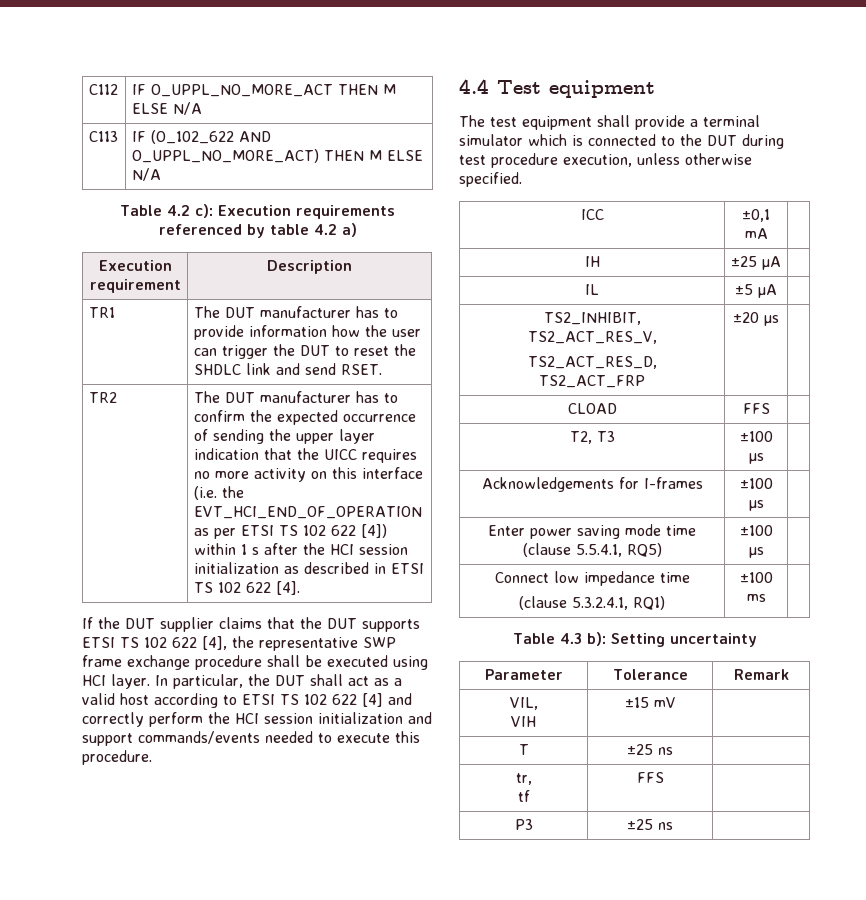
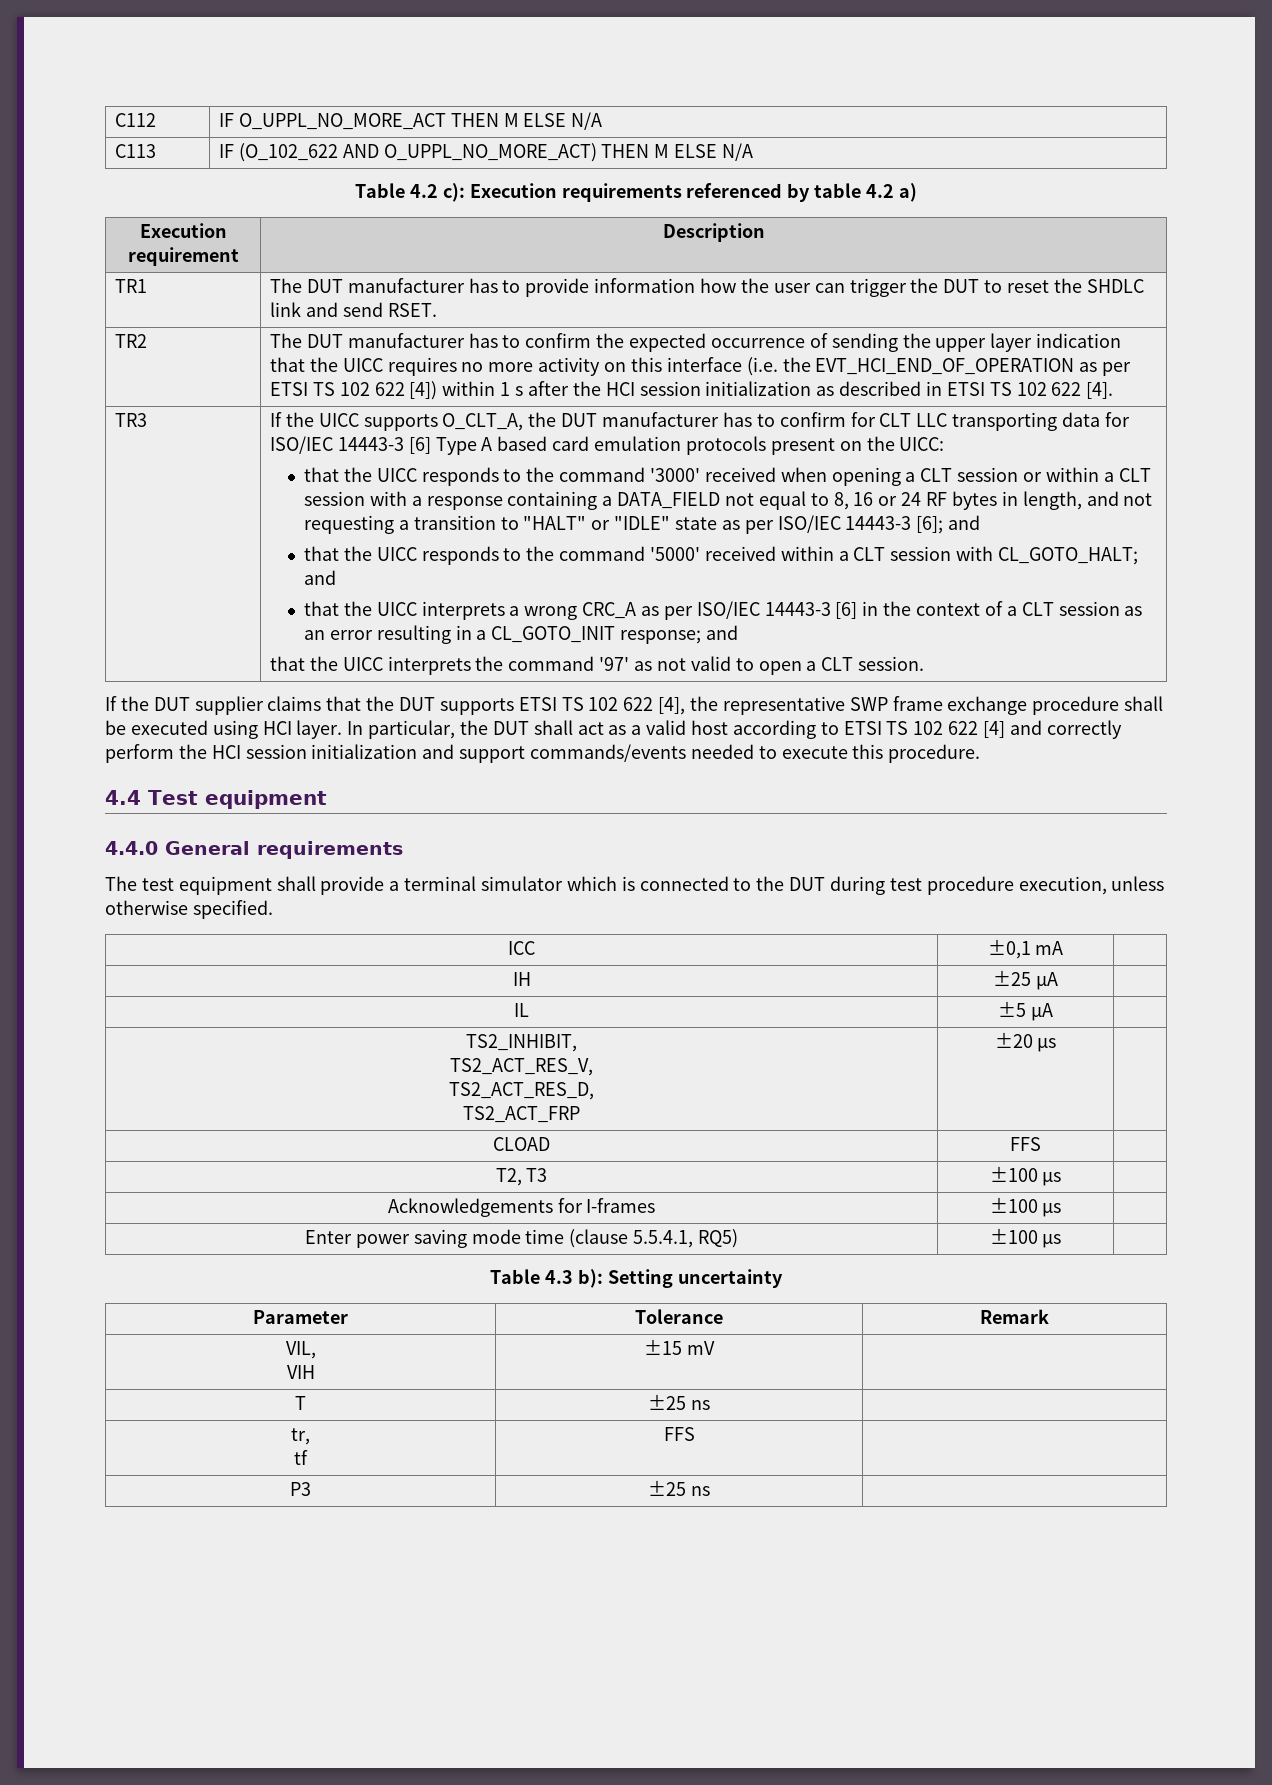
(300, 588) none -> [115,413,148,427] [270,412,1130,431] [270,436,945,455] [304,467,1151,486] [304,491,1153,510] [304,515,981,534] [304,546,1139,565] [304,570,337,585] [304,601,1143,620] [304,625,739,644] [270,656,925,675] // TR3 | If the UICC supports O_CLT_A, the DUT manufacturer has to confirm for CLT LLC transporting data for ISO/IEC 14443-3 [6] Type A based card emulation protocols present on the UICC: // that the UICC responds to the command '3000' received when opening a CLT session or within a CLT session with a response containing a DATA_FIELD not equal to 8, 16 or 24 RF bytes in length, and not requesting a transition to "HALT" or "IDLE" state as per ISO/IEC 14443-3 [6]; and // that the UICC responds to the command '5000' received within a CLT session with CL_GOTO_HALT; and // that the UICC interprets a wrong CRC_A as per ISO/IEC 14443-3 [6] in the context of a CLT session as an error resulting in a CL_GOTO_INIT response; and // that the UICC interprets the command '97' as not valid to open a CLT session.
(655, 89) none -> [105,841,403,859] // 4.4.0 General requirements
[494,571,690,586] [519,596,665,610] [739,572,773,583] [746,594,766,602] // Connect low impedance time // (clause 5.3.2.4.1, RQ1) | ±100 ms | -> (1062, 1241) none

